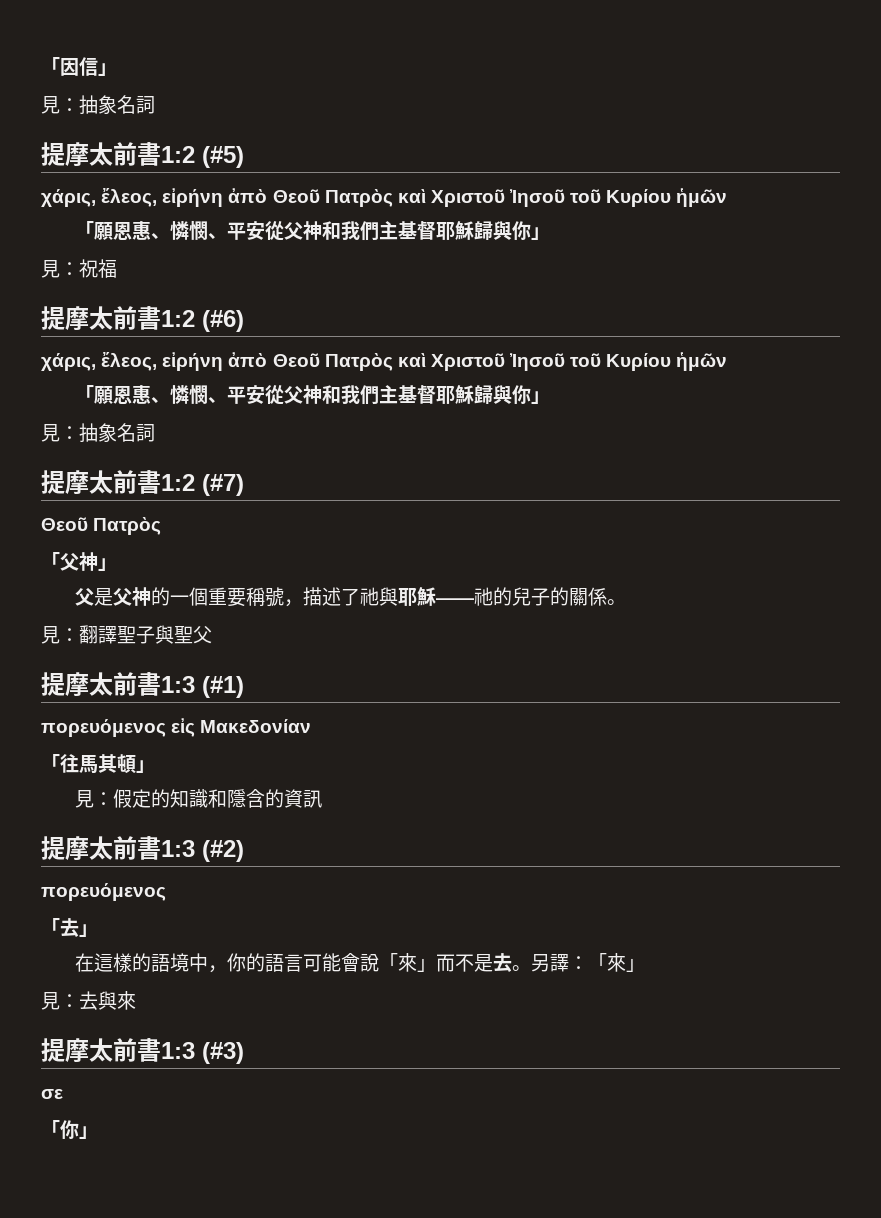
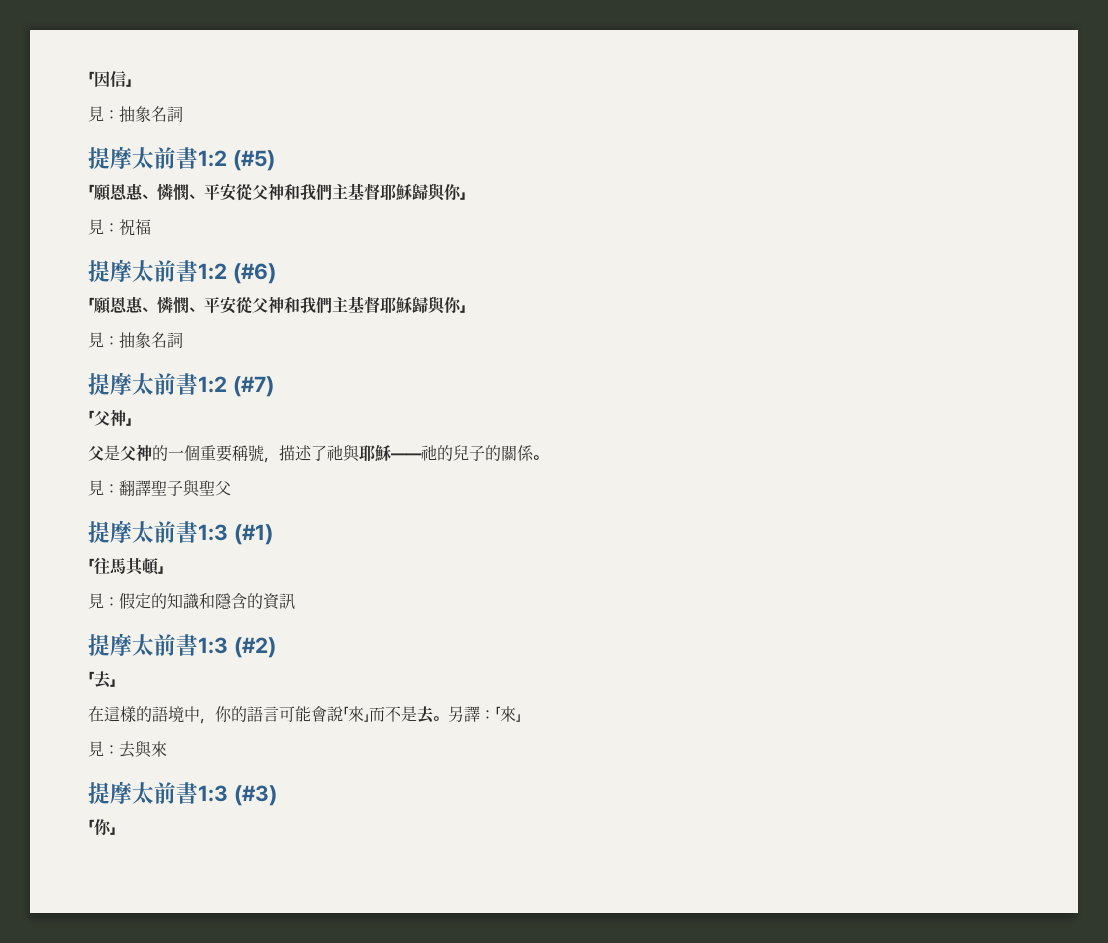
[41,188,728,207] // χάρις, ἔλεος, εἰρήνη ἀπὸ Θεοῦ Πατρὸς καὶ Χριστοῦ Ἰησοῦ τοῦ Κυρίου ἡμῶν -> (275, 160) none
[41,352,728,371] // χάρις, ἔλεος, εἰρήνη ἀπὸ Θεοῦ Πατρὸς καὶ Χριστοῦ Ἰησοῦ τοῦ Κυρίου ἡμῶν -> (276, 273) none
[41,517,162,535] // Θεοῦ Πατρὸς -> (274, 386) none
[41,718,312,737] // πορευόμενος εἰς Μακεδονίαν -> (273, 534) none
[41,883,166,901] // πορευόμενος -> (276, 647) none
[41,1089,63,1099] // σε -> (277, 795) none

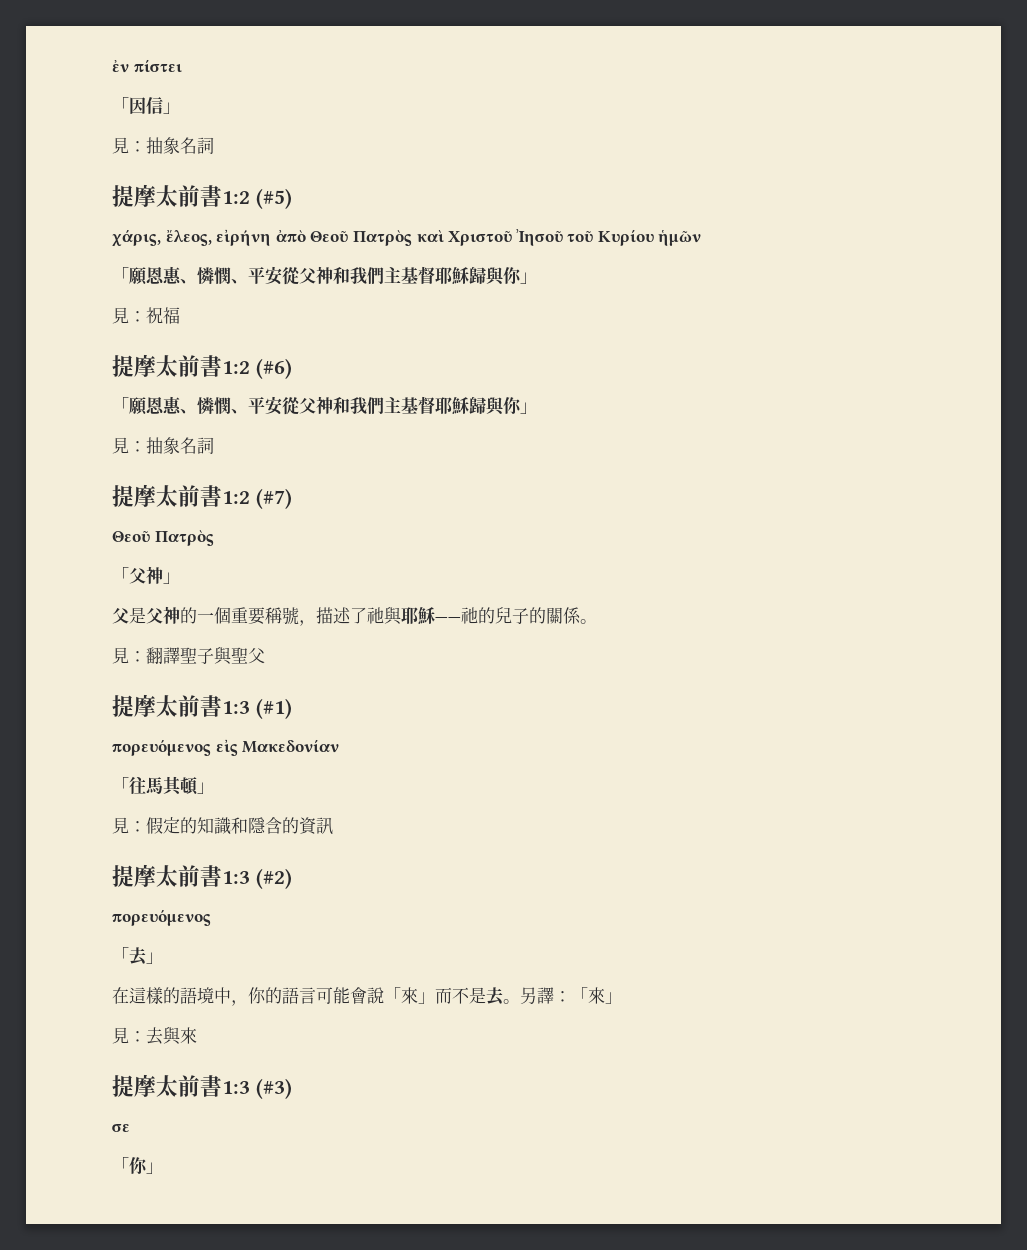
(88, 78) none -> [112,59,182,73] ἐν πίστει //
(275, 160) none -> [112,229,702,247] // χάρις, ἔλεος, εἰρήνη ἀπὸ Θεοῦ Πατρὸς καὶ Χριστοῦ Ἰησοῦ τοῦ Κυρίου ἡμῶν
(274, 386) none -> [112,530,214,546] // Θεοῦ Πατρὸς
(273, 534) none -> [112,739,340,756] // πορευόμενος εἰς Μακεδονίαν
(276, 647) none -> [112,909,211,926] // πορευόμενος
(277, 795) none -> [112,1124,130,1132] // σε

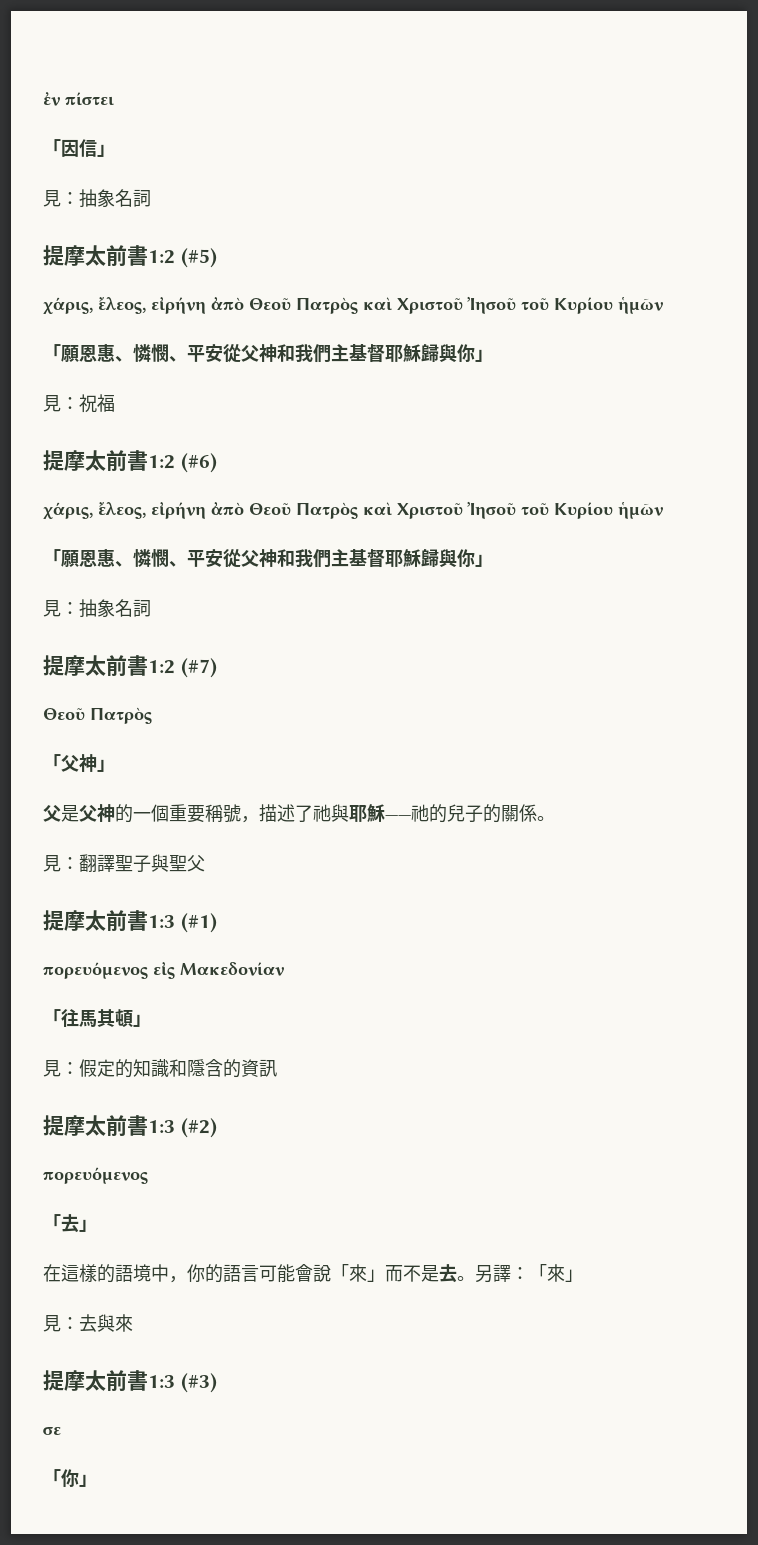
(292, 368) none -> [43,501,663,520] // χάρις, ἔλεος, εἰρήνη ἀπὸ Θεοῦ Πατρὸς καὶ Χριστοῦ Ἰησοῦ τοῦ Κυρίου ἡμῶν

